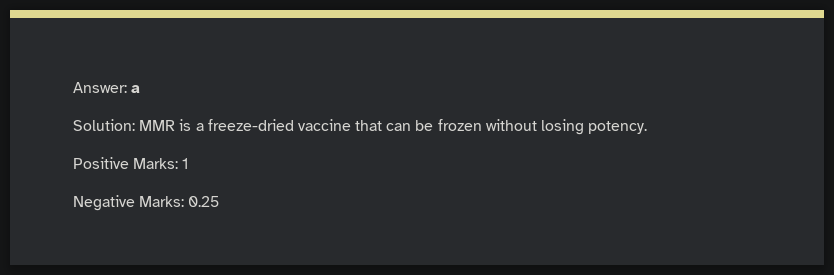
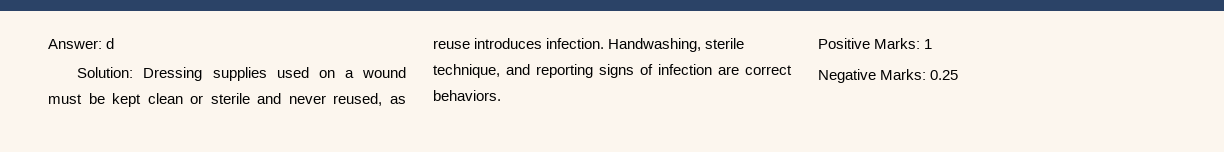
[131,85,141,93] a -> [106,38,115,49] d
[139,119,648,135] MMR is a freeze-dried vaccine that can be frozen without losing potency. -> [143,67,406,81] [48,93,406,107] [433,38,745,52] [433,64,792,78] [433,90,501,101] Dressing supplies used on a wound must be kept clean or sterile and never reused, as reuse introduces infection. Handwashing, sterile technique, and reporting signs of infection are correct behaviors.

